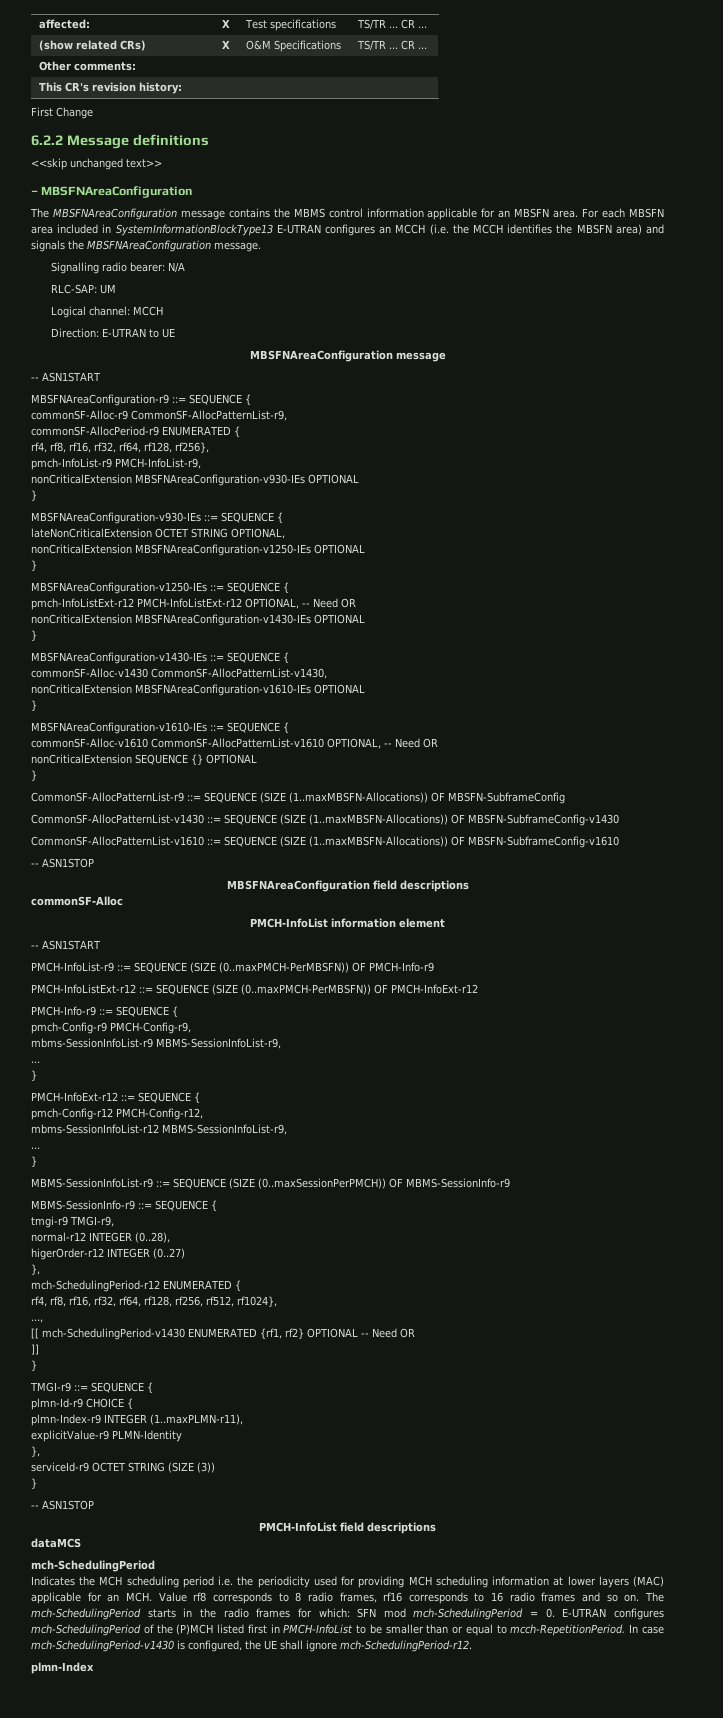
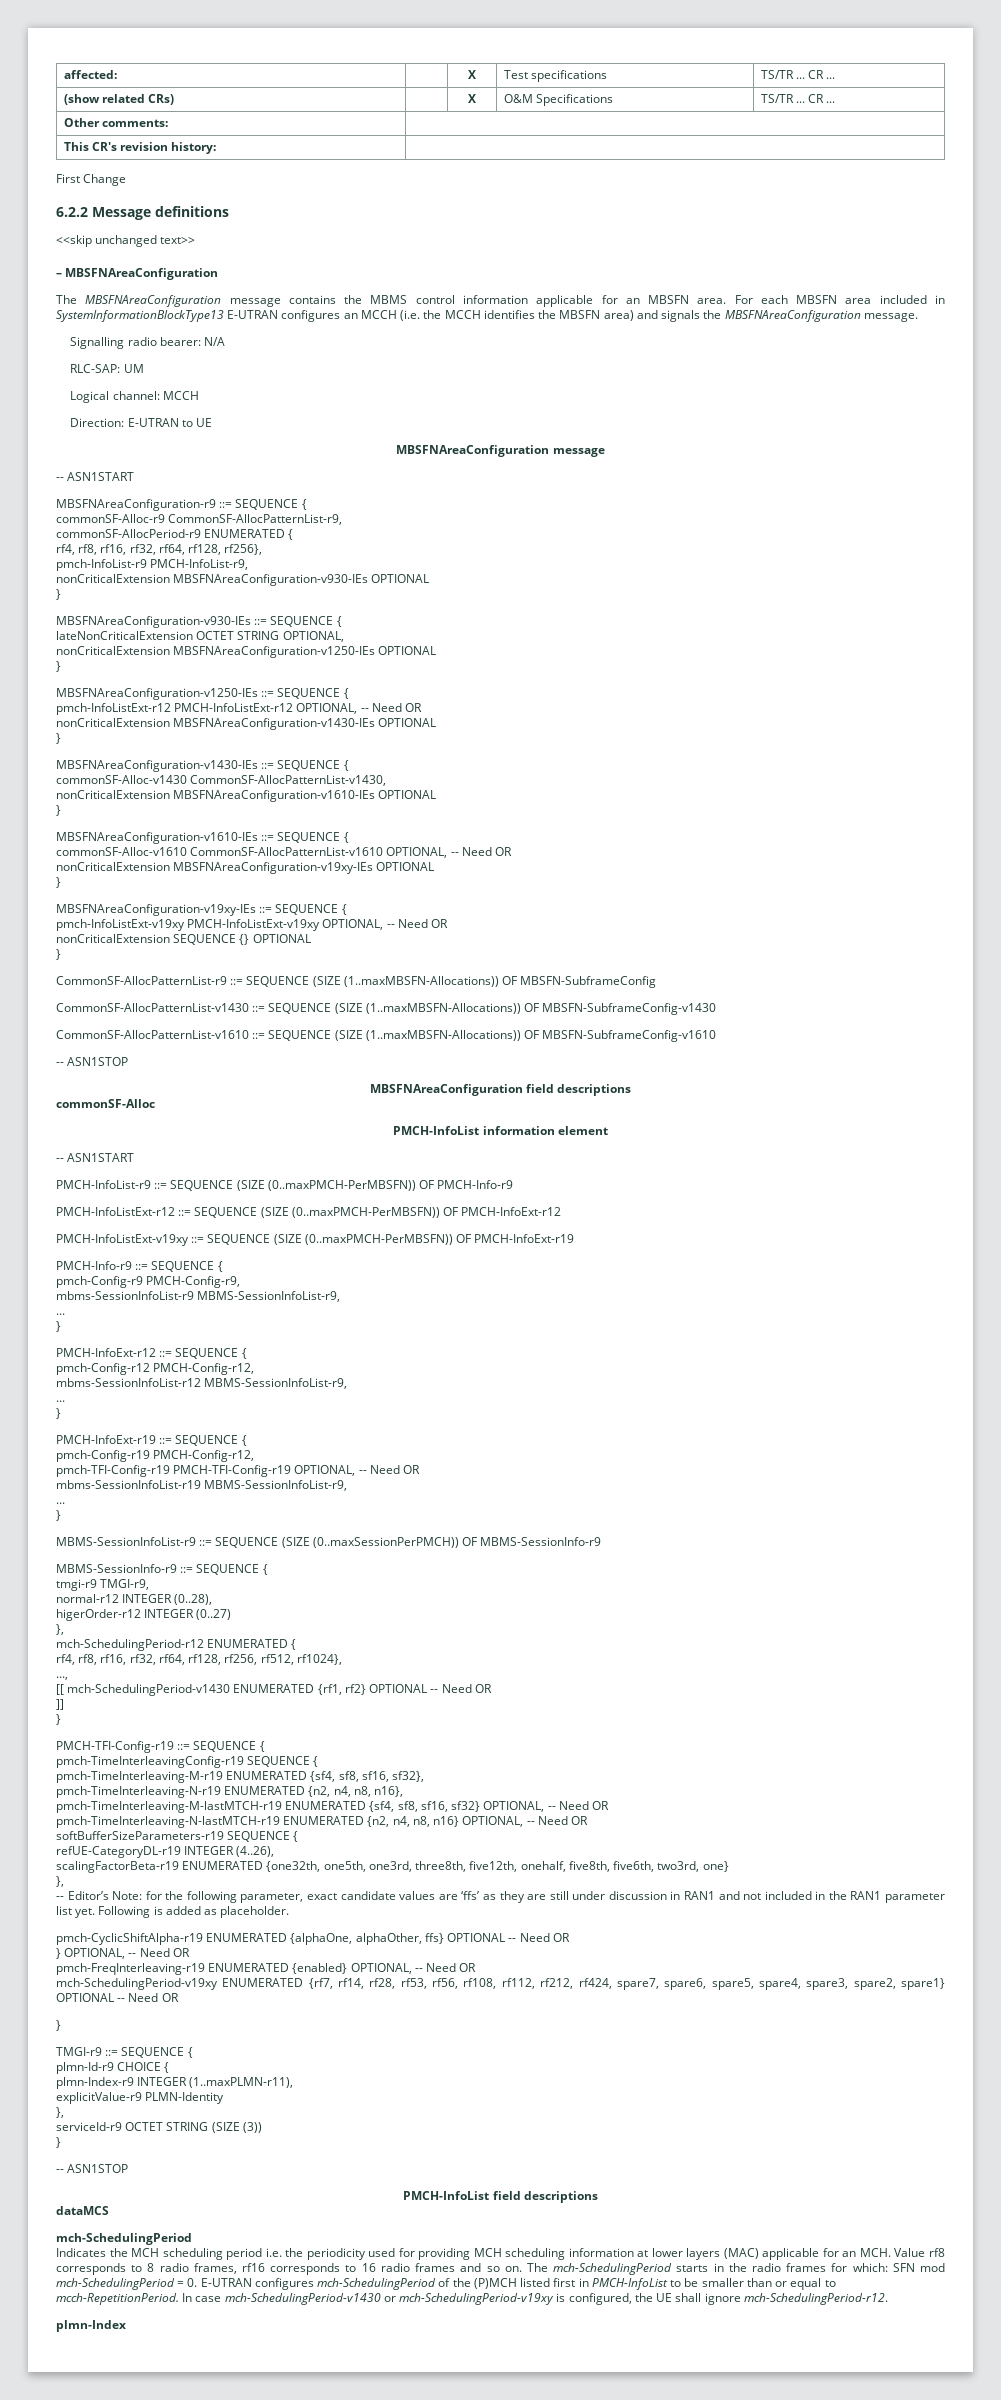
(438, 743) none -> [56,862,435,874] [56,877,61,888] [56,904,347,916] [56,919,449,931] // nonCriticalExtension MBSFNAreaConfiguration-v19xy-IEs OPTIONAL // } // MBSFNAreaConfiguration-v19xy-IEs ::= SEQUENCE { // pmch-InfoListExt-v19xy PMCH-InfoListExt-v19xy OPTIONAL, -- Need OR
(478, 989) none -> [56,1234,575,1246] // PMCH-InfoListExt-v19xy ::= SEQUENCE (SIZE (0..maxPMCH-PerMBSFN)) OF PMCH-InfoExt-r19
(37, 1161) none -> [56,1435,247,1446] [56,1450,255,1462] [56,1465,421,1477] [56,1480,348,1491] [56,1502,65,1504] [56,1510,61,1521] // PMCH-InfoExt-r19 ::= SEQUENCE { // pmch-Config-r19 PMCH-Config-r12, // pmch-TFI-Config-r19 PMCH-TFI-Config-r19 OPTIONAL, -- Need OR // mbms-SessionInfoList-r19 MBMS-SessionInfoList-r9, // ... // }
(37, 1365) none -> [56,1741,265,1753] [56,1756,319,1768] [56,1771,425,1783] [56,1786,404,1798] [56,1801,610,1813] [56,1816,589,1828] [56,1831,299,1842] [56,1846,275,1858] [56,1861,729,1873] [56,1876,64,1887] [56,1891,946,1903] [56,1906,290,1918] [56,1933,570,1945] [56,1948,190,1959] [56,1963,477,1975] [56,1978,946,1990] [56,1993,179,2002] [56,2020,61,2031] // PMCH-TFI-Config-r19 ::= SEQUENCE { // pmch-TimeInterleavingConfig-r19 SEQUENCE { // pmch-TimeInterleaving-M-r19 ENUMERATED {sf4, sf8, sf16, sf32}, // pmch-TimeInterleaving-N-r19 ENUMERATED {n2, n4, n8, n16}, // pmch-TimeInterleaving-M-lastMTCH-r19 ENUMERATED {sf4, sf8, sf16, sf32} OPTIONAL, -- Need OR // pmch-TimeInterleaving-N-lastMTCH-r19 ENUMERATED {n2, n4, n8, n16} OPTIONAL, -- Need OR // softBufferSizeParameters-r19 SEQUENCE { // refUE-CategoryDL-r19 INTEGER (4..26), // scalingFactorBeta-r19 ENUMERATED {one32th, one5th, one3rd, three8th, five12th, onehalf, five8th, five6th, two3rd, one} // }, // -- Editor’s Note: for the following parameter, exact candidate values are ‘ffs’ as they are still under discussion in RAN1 and not included in the RAN1 parameter list yet. Following is added as placeholder. // pmch-CyclicShiftAlpha-r19 ENUMERATED {alphaOne, alphaOther, ffs} OPTIONAL -- Need OR // } OPTIONAL, -- Need OR // pmch-FreqInterleaving-r19 ENUMERATED {enabled} OPTIONAL, -- Need OR // mch-SchedulingPeriod-v19xy ENUMERATED {rf7, rf14, rf28, rf53, rf56, rf108, rf112, rf212, rf424, spare7, spare6, spare5, spare4, spare3, spare2, spare1} OPTIONAL -- Need OR // }
(174, 1646) none -> [383,2293,555,2305] or mch-SchedulingPeriod-v19xy

